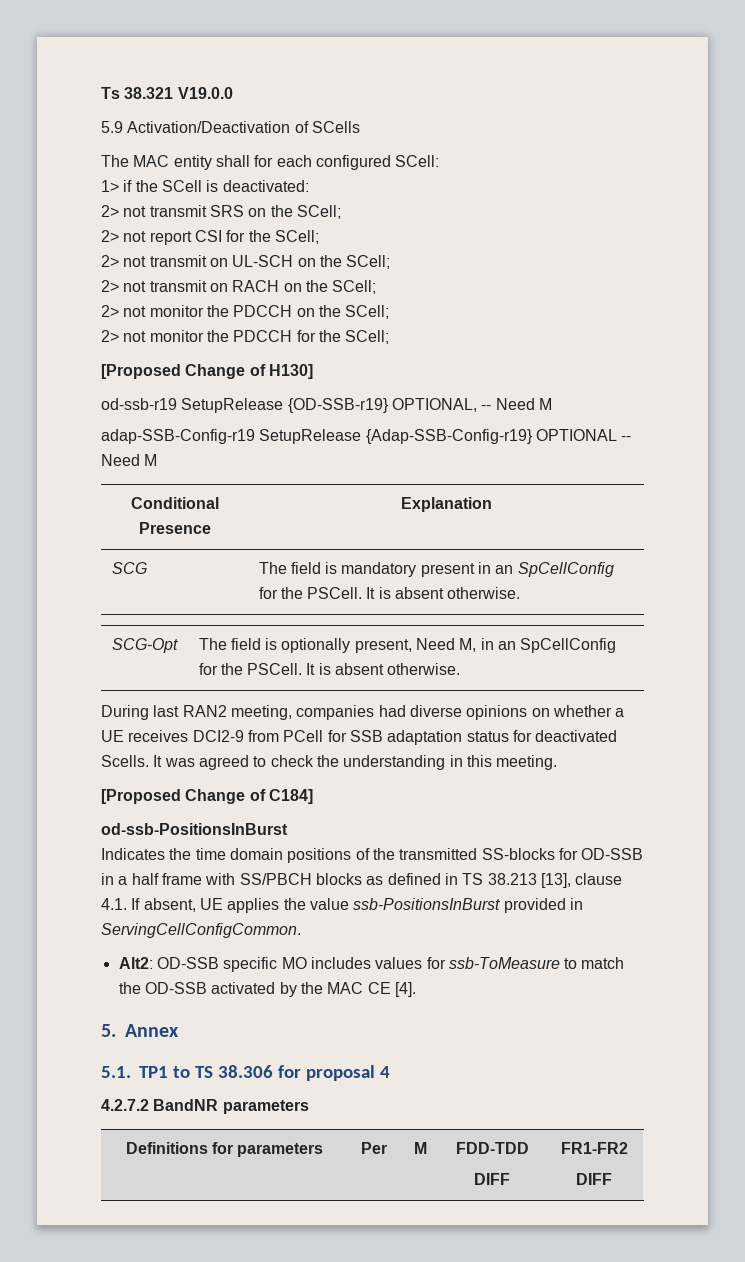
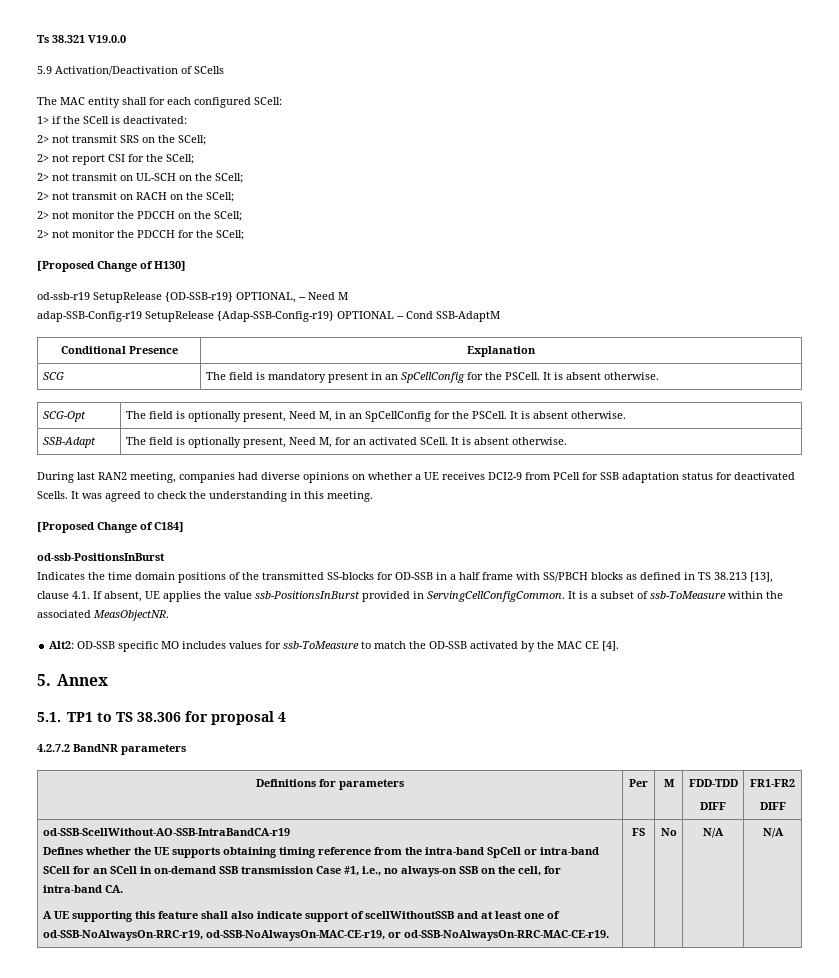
[101,454,158,466] Need M -> [406,311,500,322] Cond SSB-AdaptM
(461, 669) none -> [42,437,96,448] [125,437,567,448] // SSB-Adapt | The field is optionally present, Need M, for an activated SCell. It is absent otherwise.
(301, 930) none -> [568,591,783,599] [37,610,169,621] It is a subset of ssb-ToMeasure within the associated MeasObjectNR.
(612, 1179) none -> [42,828,290,836] [42,847,599,858] [42,866,561,877] [42,885,123,893] [42,911,560,922] [42,930,609,941] [632,828,645,836] [660,828,677,836] [703,828,724,838] [762,828,784,838] // od-SSB-ScellWithout-AO-SSB-IntraBandCA-r19 // Defines whether the UE supports obtaining timing reference from the intra-band SpCell or intra-band SCell for an SCell in on-demand SSB transmission Case #1, i.e., no always-on SSB on the cell, for intra-band CA. // A UE supporting this feature shall also indicate support of scellWithoutSSB and at least one of od-SSB-NoAlwaysOn-RRC-r19, od-SSB-NoAlwaysOn-MAC-CE-r19, or od-SSB-NoAlwaysOn-RRC-MAC-CE-r19. | FS | No | N/A | N/A

